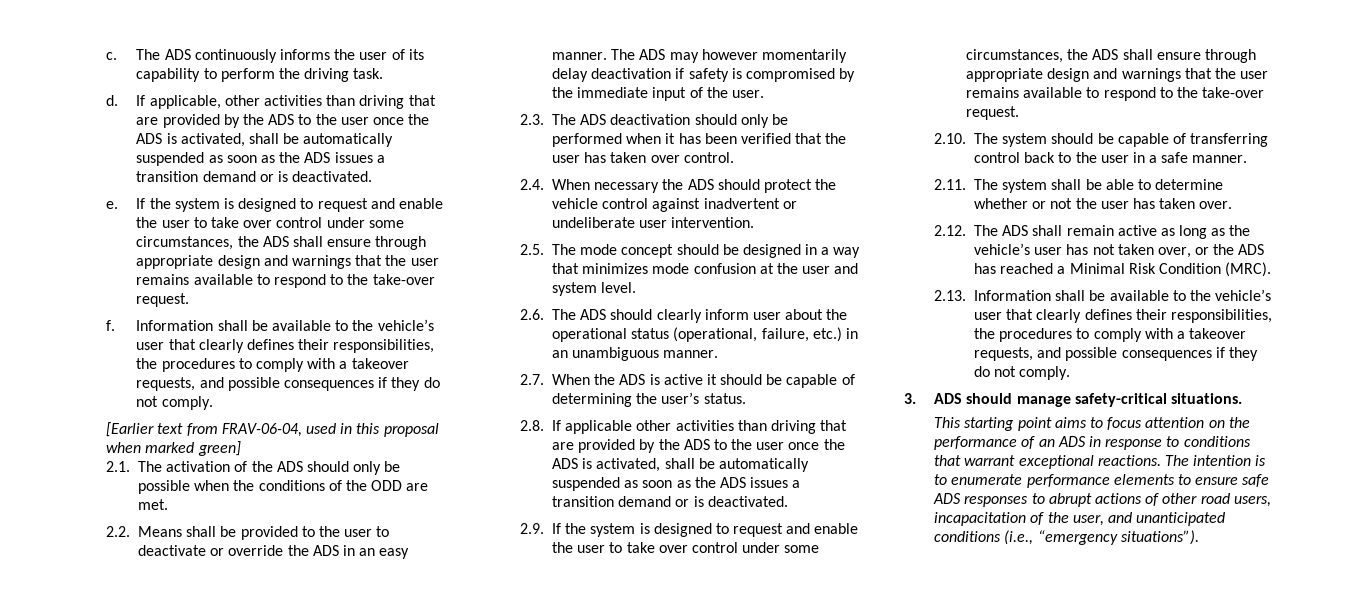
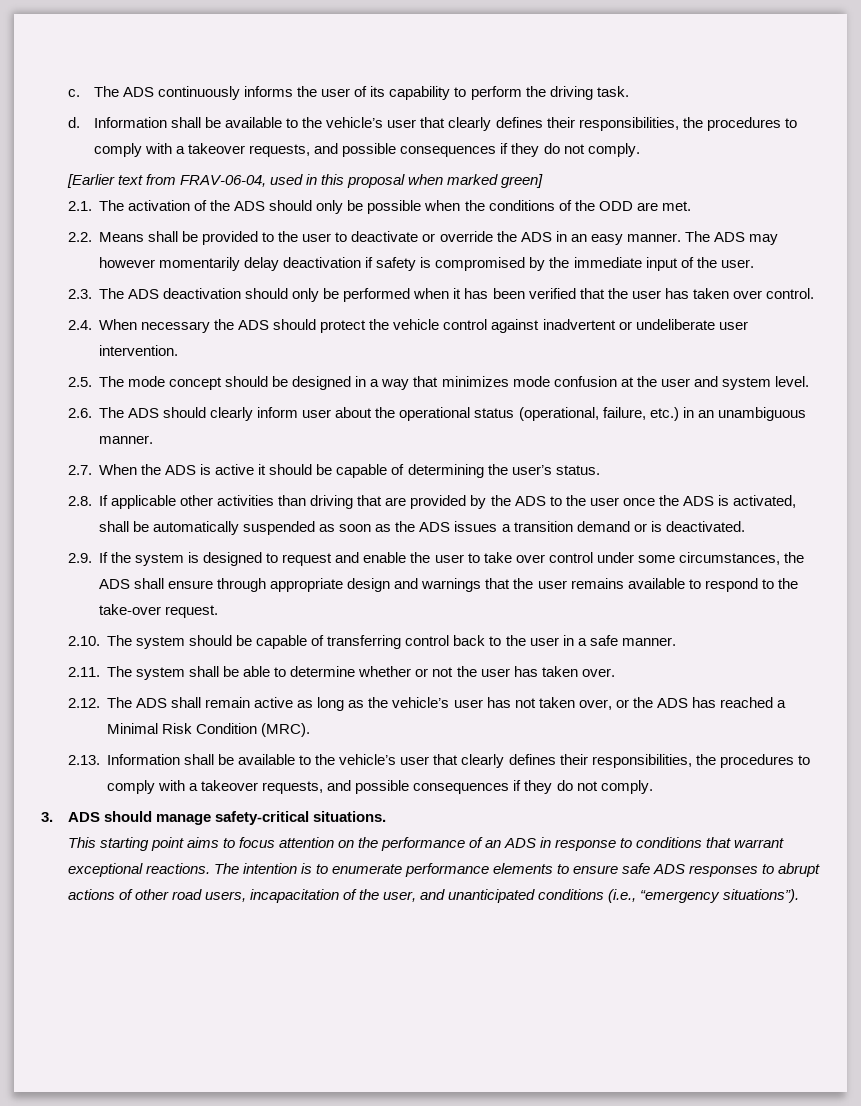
[136,95,436,109] [136,114,430,128] [136,133,394,147] [136,152,385,166] [136,171,373,182] [106,198,443,212] [136,217,404,228] [136,236,427,250] [136,255,439,269] [136,274,435,288] [136,293,190,307] [106,320,116,331] If applicable, other activities than driving that are provided by the ADS to the user once the ADS is activated, shall be automatically suspended as soon as the ADS issues a transition demand or is deactivated. // e. If the system is designed to request and enable the user to take over control under some circumstances, the ADS shall ensure through appropriate design and warnings that the user remains available to respond to the take-over request. // f. -> (80, 122) none

